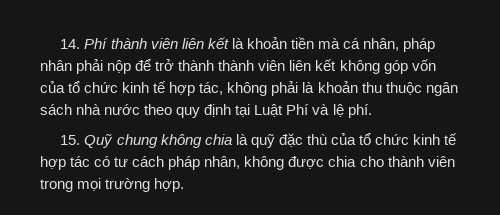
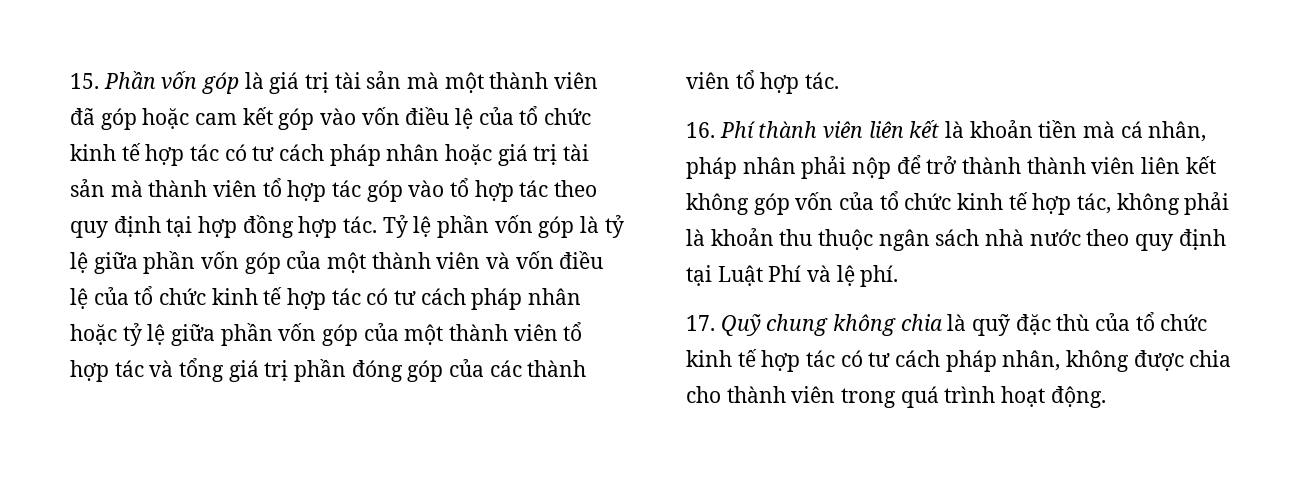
[60,39,81,49] 14. -> [70,71,599,94] [70,106,592,130] [70,143,590,166] [70,178,598,202] [70,215,624,238] [70,251,604,274] [70,286,582,310] [70,322,583,346] [70,358,587,382] [686,70,840,94] [686,122,715,138] 15. Phần vốn góp là giá trị tài sản mà một thành viên đã góp hoặc cam kết góp vào vốn điều lệ của tổ chức kinh tế hợp tác có tư cách pháp nhân hoặc giá trị tài sản mà thành viên tổ hợp tác góp vào tổ hợp tác theo quy định tại hợp đồng hợp tác. Tỷ lệ phần vốn góp là tỷ lệ giữa phần vốn góp của một thành viên và vốn điều lệ của tổ chức kinh tế hợp tác có tư cách pháp nhân hoặc tỷ lệ giữa phần vốn góp của một thành viên tổ hợp tác và tổng giá trị phần đóng góp của các thành viên tổ hợp tác. // 16.
[60,135,81,145] 15. -> [686,315,715,331] 17.
[77,178,185,192] mọi trường hợp. -> [900,386,1106,408] quá trình hoạt động.

